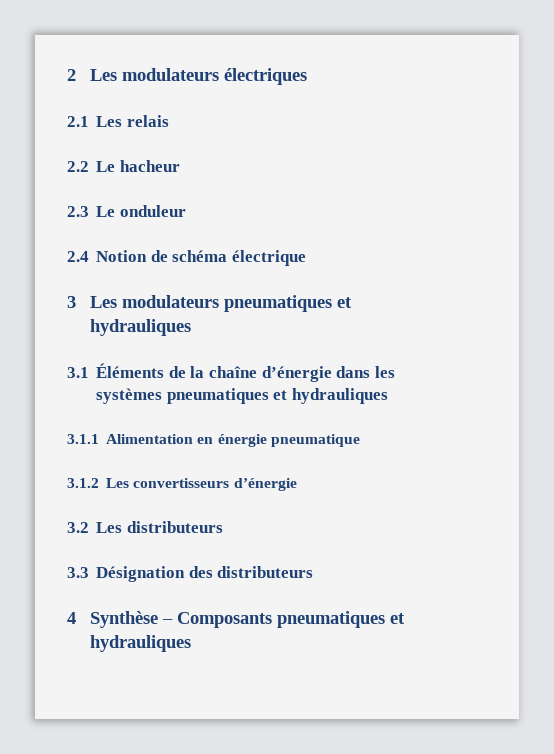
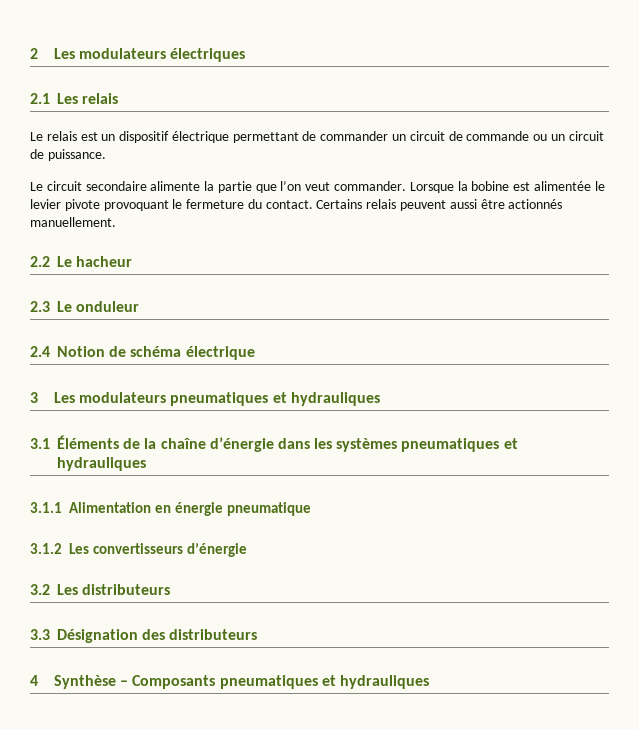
(169, 121) none -> [30,131,604,143] [30,149,106,161] [30,181,605,193] [30,199,563,211] [30,217,116,227] // Le relais est un dispositif électrique permettant de commander un circuit de commande ou un circuit de puissance. // Le circuit secondaire alimente la partie que l’on veut commander. Lorsque la bobine est alimentée le levier pivote provoquant le fermeture du contact. Certains relais peuvent aussi être actionnés manuellement.

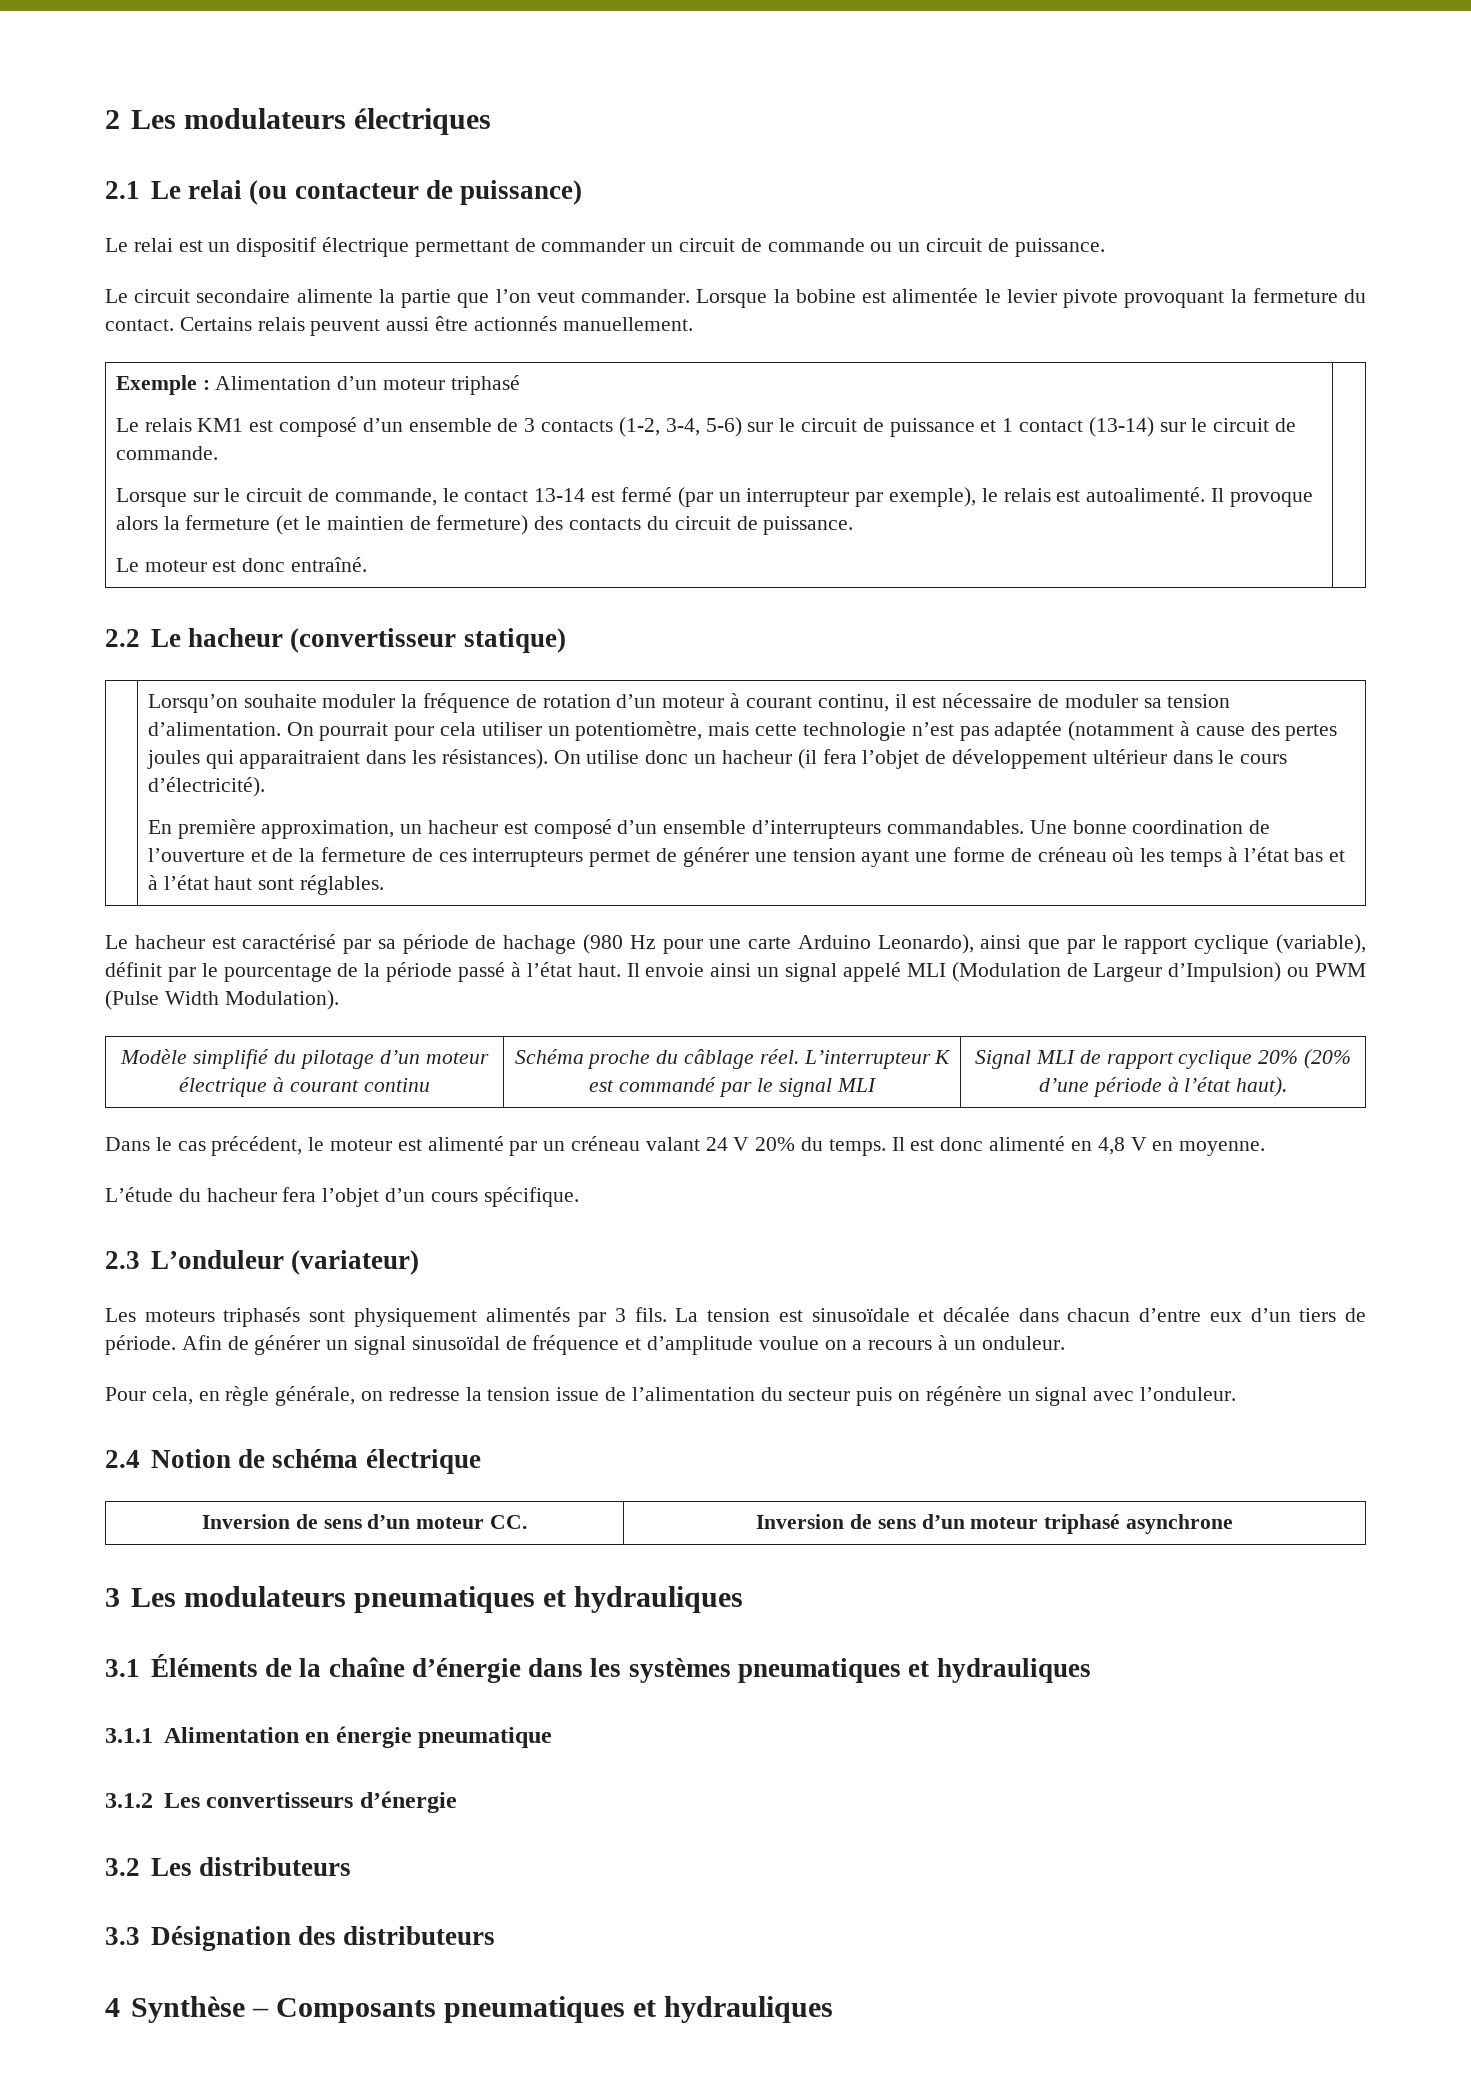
[57,93,119,104] [30,131,77,141] Les relais // Le relais -> [150,180,583,205] [105,238,173,252] Le relai (ou contacteur de puissance) // Le relai
[172,199,183,209] le -> [1230,289,1247,303] la
[30,256,133,267] [30,301,140,312] // 2.2 Le hacheur // 2.3 Le onduleur -> [115,375,520,395] [115,417,1296,437] [115,446,218,460] [115,487,1313,507] [115,515,854,535] [115,557,368,572] [105,628,566,653] [147,693,1231,713] [147,721,1338,741] [146,749,1288,769] [147,777,265,797] [147,819,1271,839] [147,847,1346,867] [147,875,385,895] [105,934,1366,954] [105,962,1366,982] [105,990,339,1010] [120,1049,489,1069] [179,1077,430,1097] [514,1049,952,1069] [589,1077,876,1097] [975,1049,1351,1069] [1038,1077,1288,1097] [105,1136,1266,1156] [105,1187,579,1207] [105,1250,420,1275] [105,1307,1366,1327] [105,1335,1065,1355] [105,1386,1237,1406] // Exemple : Alimentation d’un moteur triphasé // Le relais KM1 est composé d’un ensemble de 3 contacts (1-2, 3-4, 5-6) sur le circuit de puissance et 1 contact (13-14) sur le circuit de commande. // Lorsque sur le circuit de commande, le contact 13-14 est fermé (par un interrupteur par exemple), le relais est autoalimenté. Il provoque alors la fermeture (et le maintien de fermeture) des contacts du circuit de puissance. // Le moteur est donc entraîné. | // 2.2 Le hacheur (convertisseur statique) // | Lorsqu’on souhaite moduler la fréquence de rotation d’un moteur à courant continu, il est nécessaire de moduler sa tension d’alimentation. On pourrait pour cela utiliser un potentiomètre, mais cette technologie n’est pas adaptée (notamment à cause des pertes joules qui apparaitraient dans les résistances). On utilise donc un hacheur (il fera l’objet de développement ultérieur dans le cours d’électricité). // En première approximation, un hacheur est composé d’un ensemble d’interrupteurs commandables. Une bonne coordination de l’ouverture et de la fermeture de ces interrupteurs permet de générer une tension ayant une forme de créneau où les temps à l’état bas et à l’état haut sont réglables. // Le hacheur est caractérisé par sa période de hachage (980 Hz pour une carte Arduino Leonardo), ainsi que par le rapport cyclique (variable), définit par le pourcentage de la période passé à l’état haut. Il envoie ainsi un signal appelé MLI (Modulation de Largeur d’Impulsion) ou PWM (Pulse Width Modulation). // Modèle simplifié du pilotage d’un moteur électrique à courant continu | Schéma proche du câblage réel. L’interrupteur K est commandé par le signal MLI | Signal MLI de rapport cyclique 20% (20% d’une période à l’état haut). // Dans le cas précédent, le moteur est alimenté par un créneau valant 24 V 20% du temps. Il est donc alimenté en 4,8 V en moyenne. // L’étude du hacheur fera l’objet d’un cours spécifique. // 2.3 L’onduleur (variateur) // Les moteurs triphasés sont physiquement alimentés par 3 fils. La tension est sinusoïdale et décalée dans chacun d’entre eux d’un tiers de période. Afin de générer un signal sinusoïdal de fréquence et d’amplitude voulue on a recours à un onduleur. // Pour cela, en règle générale, on redresse la tension issue de l’alimentation du secteur puis on régénère un signal avec l’onduleur.
(255, 353) none -> [201,1514,528,1529] [756,1514,1233,1534] // Inversion de sens d’un moteur CC. | Inversion de sens d’un moteur triphasé asynchrone

